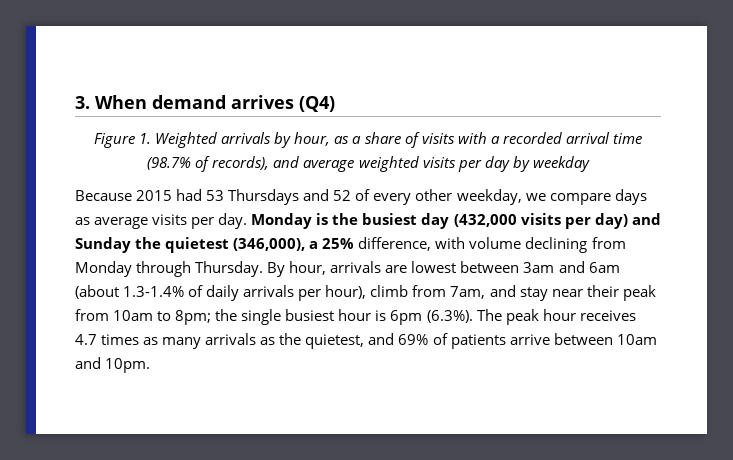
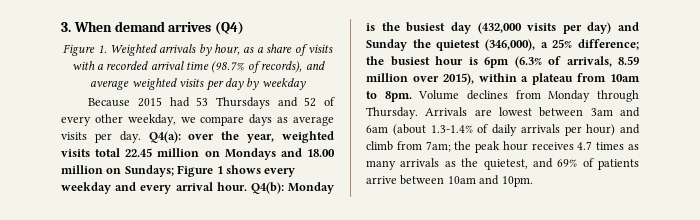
(248, 221) none -> [148,131,334,143] [61,148,335,160] [61,165,296,177] [61,182,284,194] Q4(a): over the year, weighted visits total 22.45 million on Mondays and 18.00 million on Sundays; Figure 1 shows every weekday and every arrival hour. Q4(b):
[358,237,588,253] difference, with volume declining -> [578,39,639,50] [366,56,639,68] [366,73,640,85] [366,90,508,102] difference; the busiest hour is 6pm (6.3% of arrivals, 8.59 million over 2015), within a plateau from 10am to 8pm. Volume declines
[267,261,382,277] By hour, arrivals -> [425,107,468,116] Arrivals
[325,285,656,301] [75,309,502,325] hour), climb from 7am, and stay near their peak from 10am to 8pm; the single busiest hour is 6pm (6.3%). The -> [586,124,640,136] [366,141,472,152] hour) and climb from 7am; the

